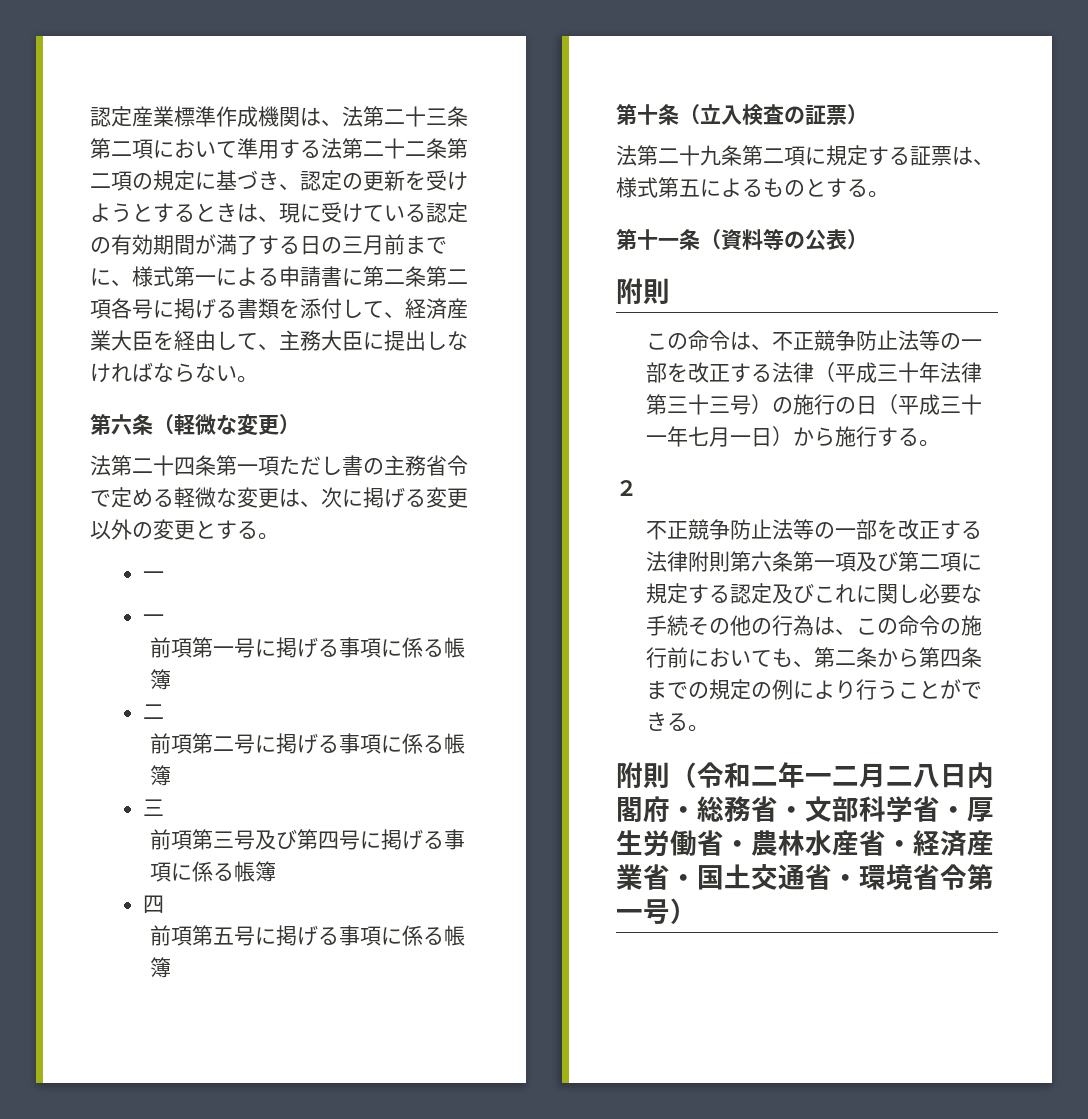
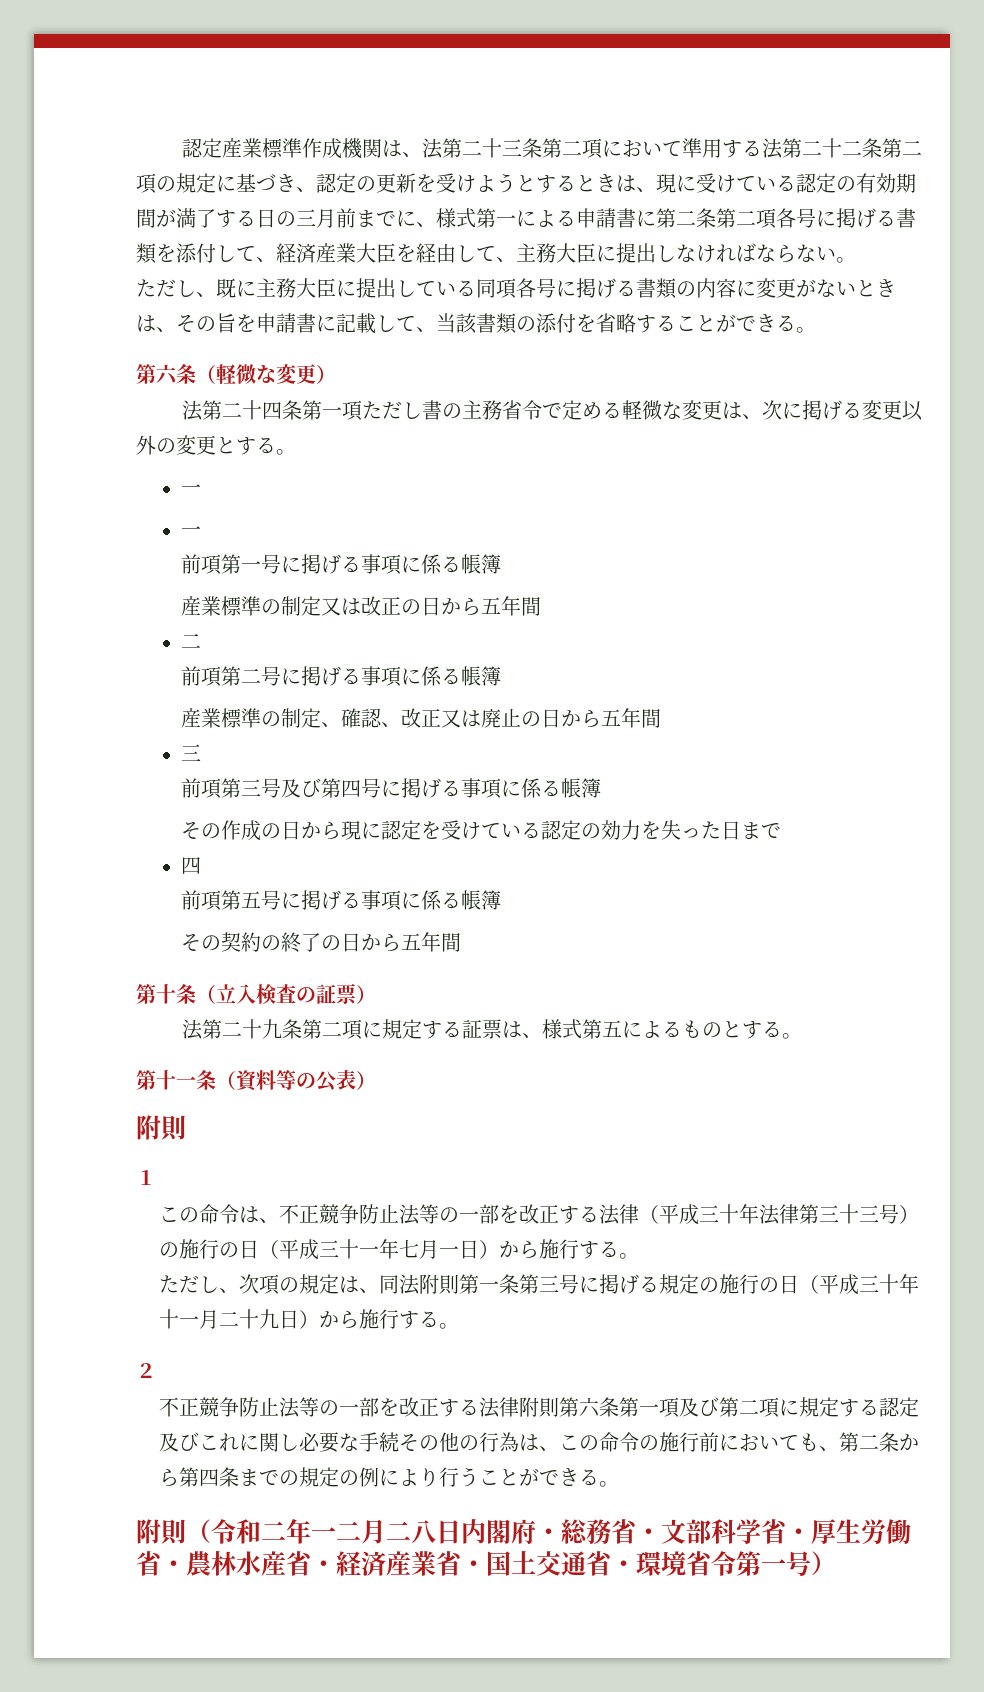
(258, 379) none -> [136,278,896,299] [136,313,816,334] // ただし、既に主務大臣に提出している同項各号に掲げる書類の内容に変更がないときは、その旨を申請書に記載して、当該書類の添付を省略することができる。
(172, 679) none -> [181,596,542,616] // 産業標準の制定又は改正の日から五年間
(172, 775) none -> [181,708,662,728] // 産業標準の制定、確認、改正又は廃止の日から五年間
(277, 871) none -> [181,820,782,841] // その作成の日から現に認定を受けている認定の効力を失った日まで
(172, 967) none -> [181,932,462,953] // その契約の終了の日から五年間
(670, 291) none -> [136,1170,156,1185] // １
(941, 443) none -> [158,1274,919,1295] [158,1309,459,1329] // ただし、次項の規定は、同法附則第一条第三号に掲げる規定の施行の日（平成三十年十一月二十九日）から施行する。

